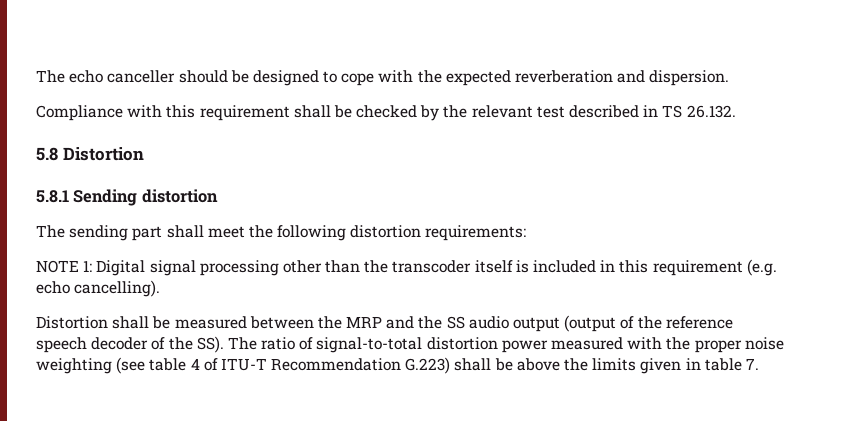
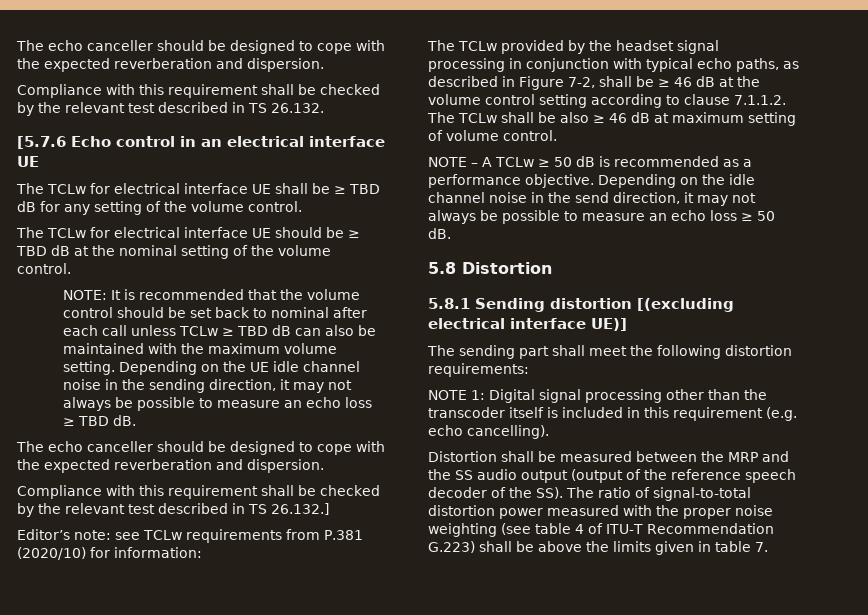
(736, 111) none -> [17,136,385,149] [17,156,39,167] [16,183,380,194] [17,201,302,215] [16,227,360,238] [16,245,331,259] [17,263,71,274] [63,289,361,300] [63,307,368,318] [63,325,377,336] [63,343,338,354] [63,361,361,375] [63,379,353,393] [63,397,373,411] [63,415,137,426] [16,441,385,455] [17,459,324,473] [17,485,380,499] [17,503,329,517] [17,529,363,543] [17,547,202,560] [427,40,719,54] [428,58,799,72] [428,76,760,90] [428,94,786,108] [427,112,796,126] [428,130,557,141] [428,156,752,167] [428,174,755,188] [428,192,756,206] [428,210,775,224] [428,228,451,239] // [5.7.6 Echo control in an electrical interface UE // The TCLw for electrical interface UE shall be ≥ TBD dB for any setting of the volume control. // The TCLw for electrical interface UE should be ≥ TBD dB at the nominal setting of the volume control. // NOTE: It is recommended that the volume control should be set back to nominal after each call unless TCLw ≥ TBD dB can also be maintained with the maximum volume setting. Depending on the UE idle channel noise in the sending direction, it may not always be possible to measure an echo loss ≥ TBD dB. // The echo canceller should be designed to cope with the expected reverberation and dispersion. // Compliance with this requirement shall be checked by the relevant test described in TS 26.132.] // Editor’s note: see TCLw requirements from P.381 (2020/10) for information: // The TCLw provided by the headset signal processing in conjunction with typical echo paths, as described in Figure 7-2, shall be ≥ 46 dB at the volume control setting according to clause 7.1.1.2. The TCLw shall be also ≥ 46 dB at maximum setting of volume control. // NOTE – A TCLw ≥ 50 dB is recommended as a performance objective. Depending on the idle channel noise in the send direction, it may not always be possible to measure an echo loss ≥ 50 dB.
(218, 196) none -> [637,298,734,312] [428,318,627,331] [(excluding electrical interface UE)]

